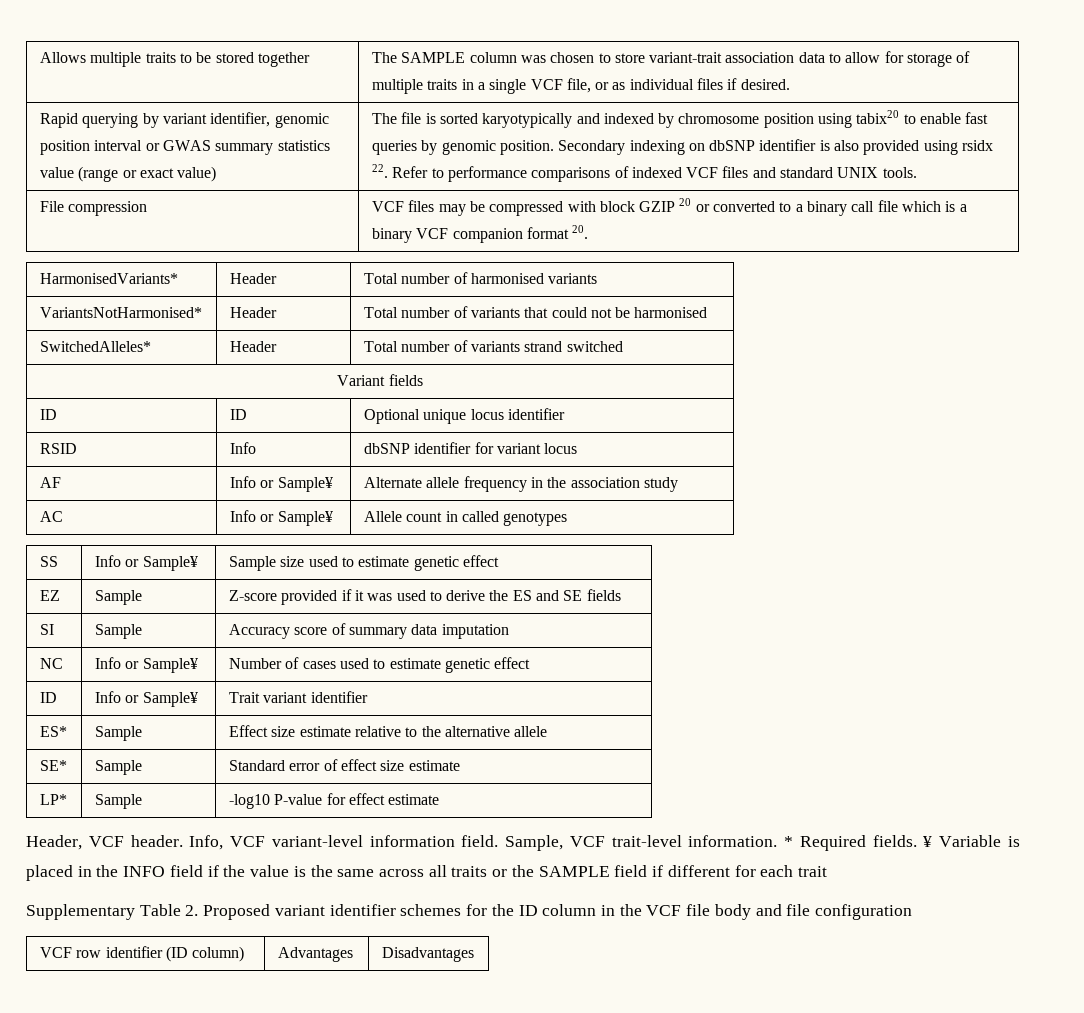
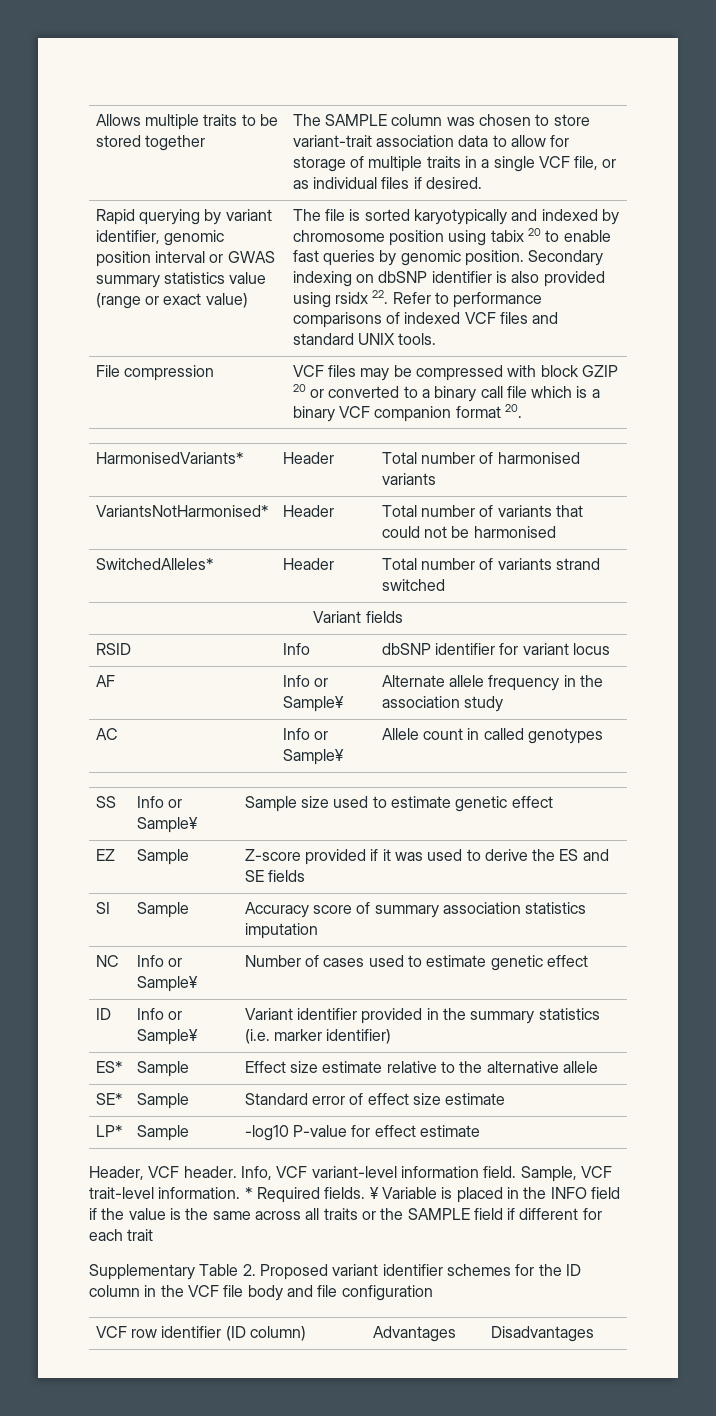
[856,110,900,124] tabix20 -> [490,228,541,242] tabix 20
[39,409,57,420] [229,409,247,420] [363,408,565,424] // ID | ID | Optional unique locus identifier -> (403, 617) none
[411,624,438,635] data -> [442,902,587,914] association statistics
[228,691,368,703] Trait variant identifier -> [244,1008,600,1024] [244,1029,392,1044] Variant identifier provided in the summary statistics (i.e. marker identifier)

